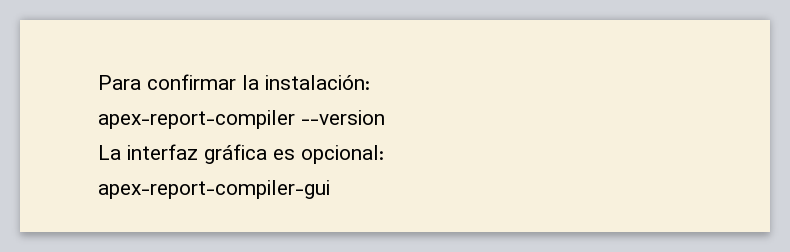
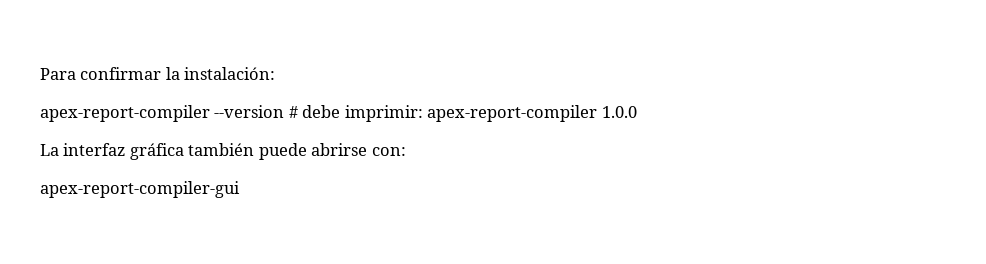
(385, 117) none -> [288,105,637,122] # debe imprimir: apex-report-compiler 1.0.0
[273,145,384,164] es opcional: -> [188,143,406,160] también puede abrirse con:

